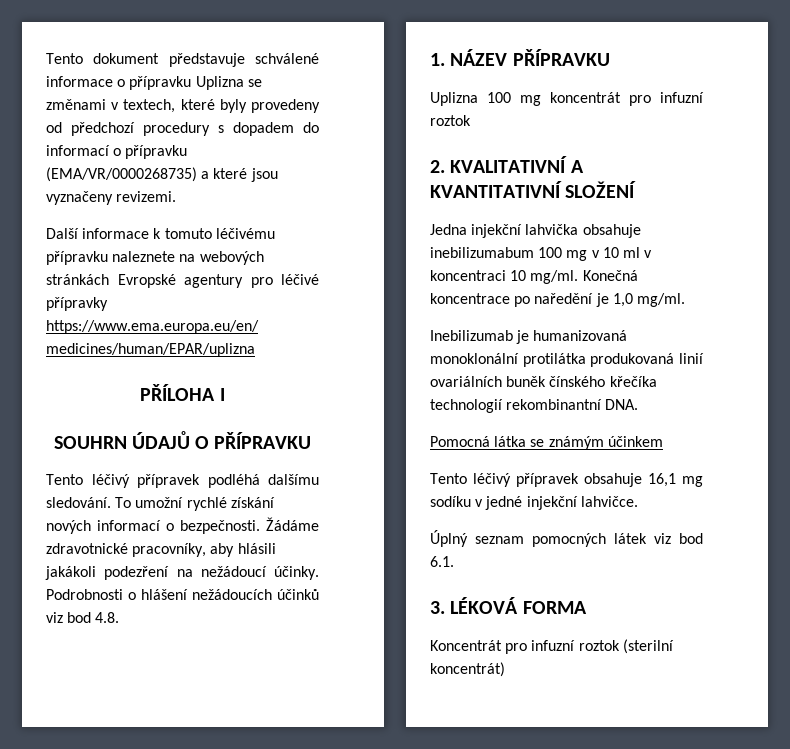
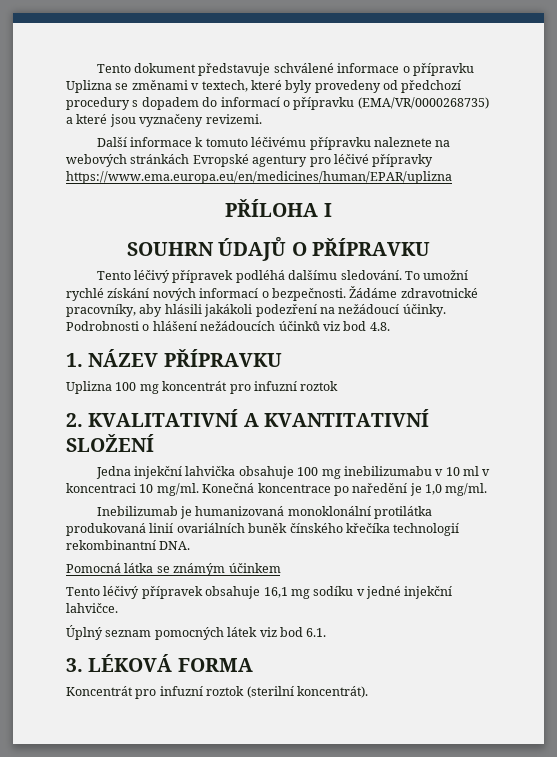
[430,247,588,261] inebilizumabum 100 mg -> [297,466,432,479] 100 mg inebilizumabu
[430,662,505,677] koncentrát) -> [296,686,368,698] koncentrát).

